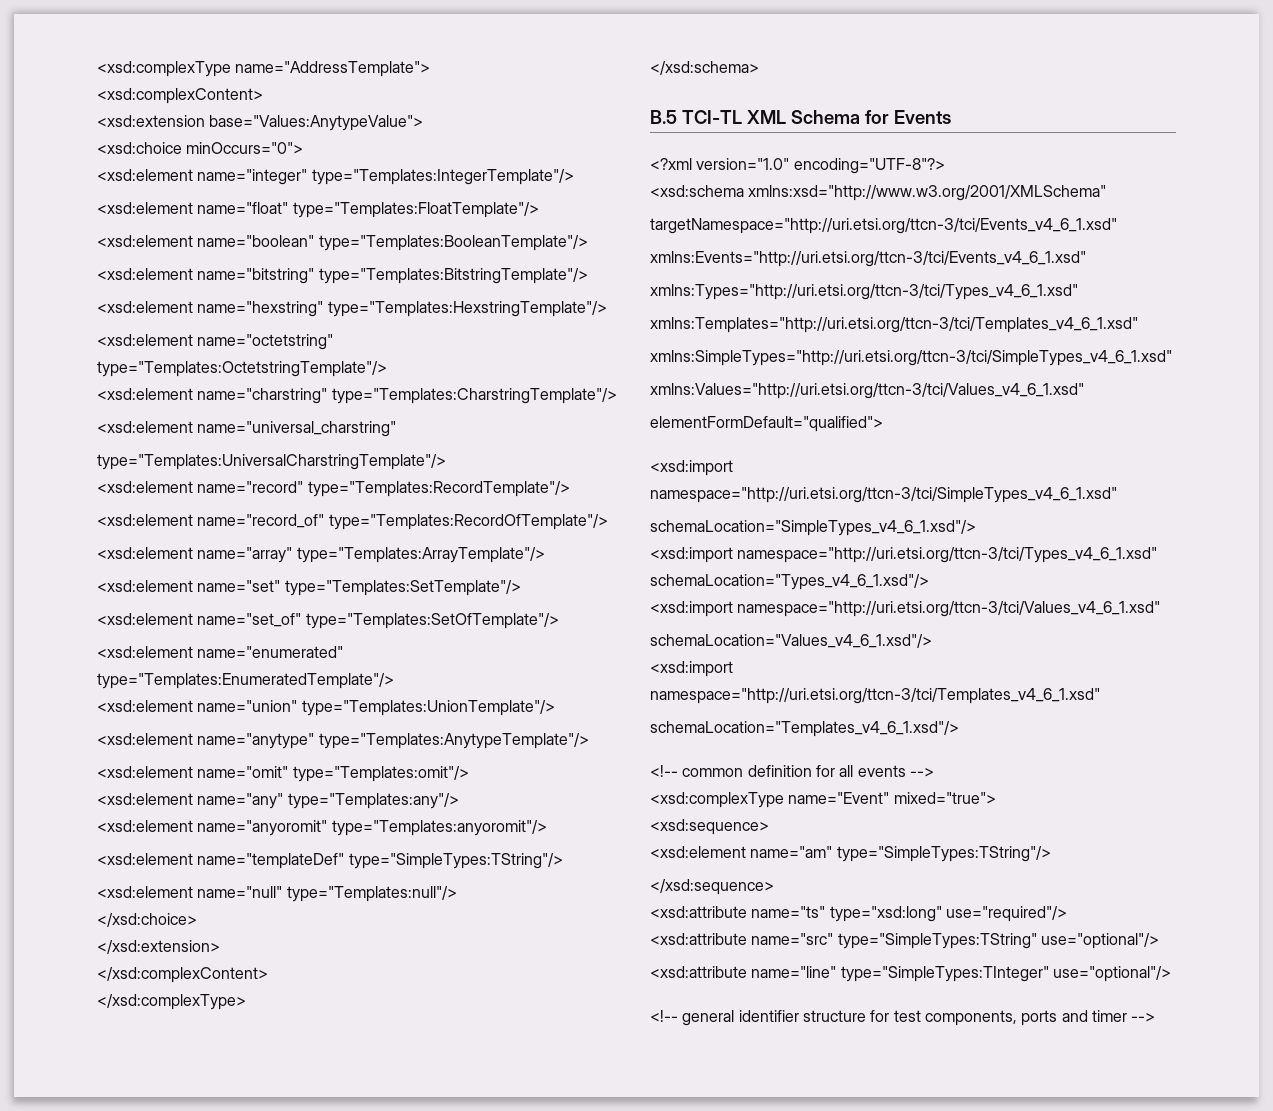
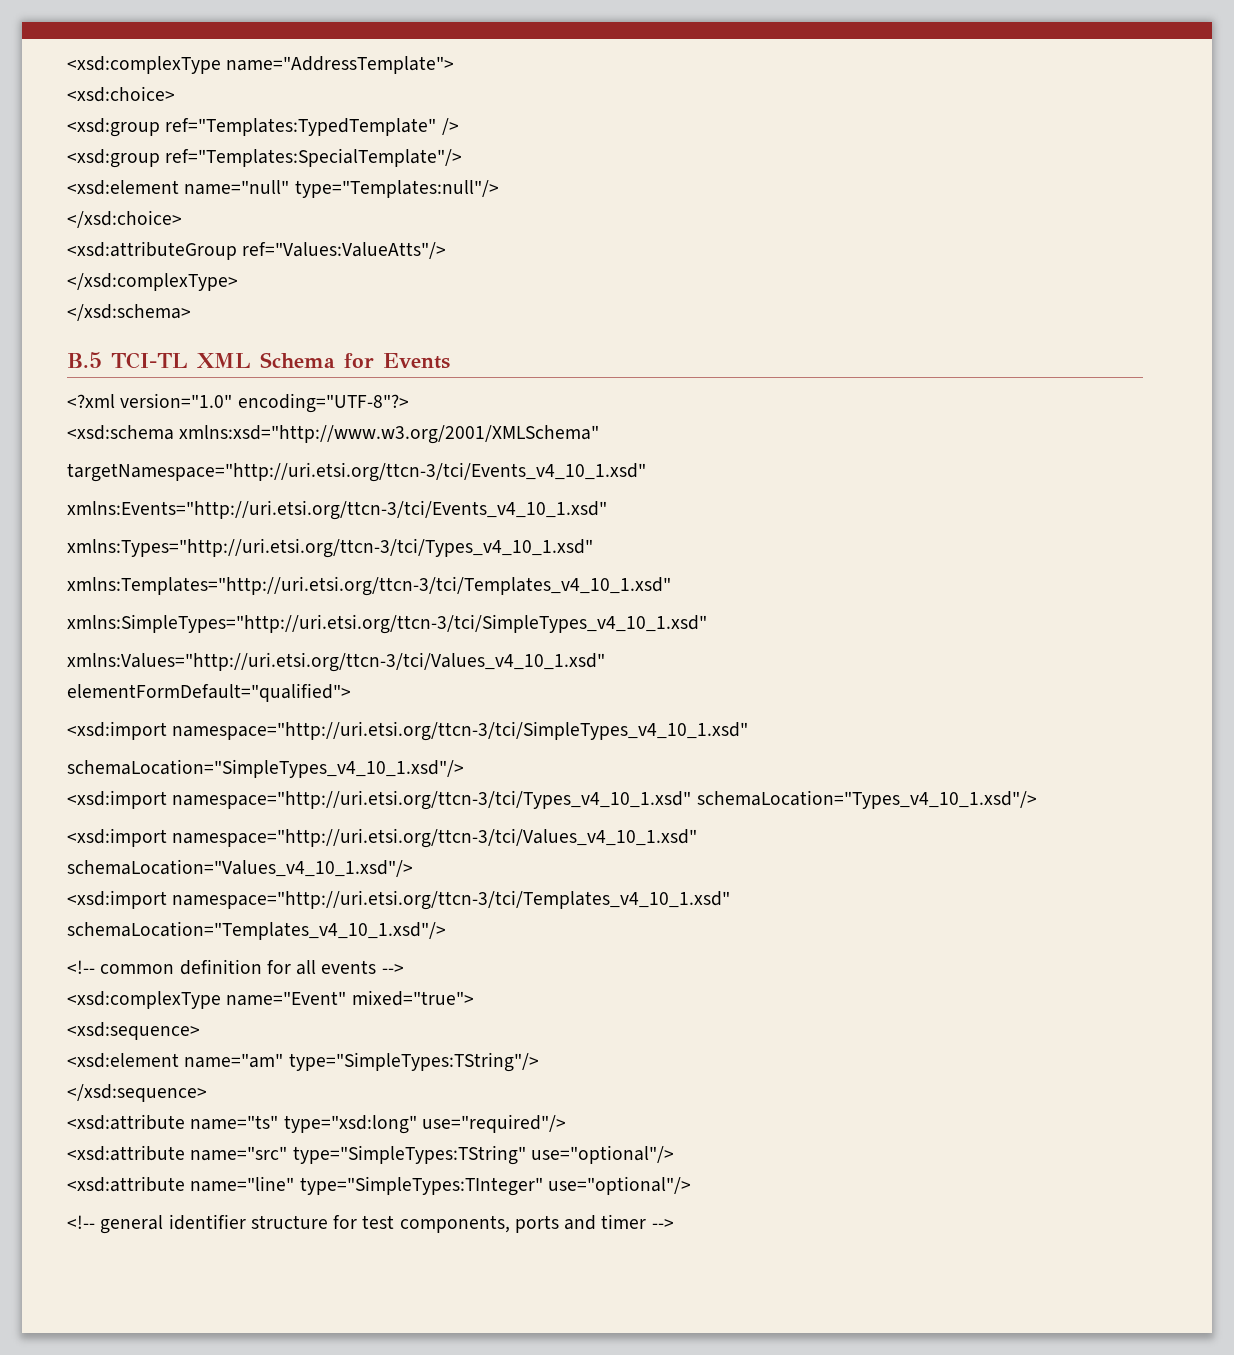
[97,88,263,104] [97,115,424,131] [97,142,304,154] [97,169,574,185] [97,202,539,218] [97,235,588,251] [97,268,588,284] [97,301,607,317] [97,334,334,350] [97,361,387,377] [97,388,617,404] [97,421,397,437] [97,454,446,470] [97,481,570,497] [97,514,608,530] [97,547,545,563] [97,580,521,596] [97,613,559,629] [97,646,344,658] [97,673,394,689] [97,700,555,716] [97,733,589,749] [97,766,469,782] [97,793,459,809] [97,820,547,836] [97,853,563,869] <xsd:complexContent> // <xsd:extension base="Values:AnytypeValue"> // <xsd:choice minOccurs="0"> // <xsd:element name="integer" type="Templates:IntegerTemplate"/> // <xsd:element name="float" type="Templates:FloatTemplate"/> // <xsd:element name="boolean" type="Templates:BooleanTemplate"/> // <xsd:element name="bitstring" type="Templates:BitstringTemplate"/> // <xsd:element name="hexstring" type="Templates:HexstringTemplate"/> // <xsd:element name="octetstring" type="Templates:OctetstringTemplate"/> // <xsd:element name="charstring" type="Templates:CharstringTemplate"/> // <xsd:element name="universal_charstring" // type="Templates:UniversalCharstringTemplate"/> // <xsd:element name="record" type="Templates:RecordTemplate"/> // <xsd:element name="record_of" type="Templates:RecordOfTemplate"/> // <xsd:element name="array" type="Templates:ArrayTemplate"/> // <xsd:element name="set" type="Templates:SetTemplate"/> // <xsd:element name="set_of" type="Templates:SetOfTemplate"/> // <xsd:element name="enumerated" type="Templates:EnumeratedTemplate"/> // <xsd:element name="union" type="Templates:UnionTemplate"/> // <xsd:element name="anytype" type="Templates:AnytypeTemplate"/> // <xsd:element name="omit" type="Templates:omit"/> // <xsd:element name="any" type="Templates:any"/> // <xsd:element name="anyoromit" type="Templates:anyoromit"/> // <xsd:element name="templateDef" type="SimpleTypes:TString"/> -> [67,86,175,102] [67,118,459,137] [67,148,463,168] <xsd:choice> // <xsd:group ref="Templates:TypedTemplate" /> // <xsd:group ref="Templates:SpecialTemplate"/>
[97,940,220,954] [97,967,268,983] </xsd:extension> // </xsd:complexContent> -> [67,241,447,260] <xsd:attributeGroup ref="Values:ValueAtts"/>
[650,218,1117,234] [650,251,1086,267] [650,284,1078,300] [650,317,1138,333] [650,350,1172,366] [650,383,1084,399] targetNamespace="http://uri.etsi.org/ttcn-3/tci/Events_v4_6_1.xsd" // xmlns:Events="http://uri.etsi.org/ttcn-3/tci/Events_v4_6_1.xsd" // xmlns:Types="http://uri.etsi.org/ttcn-3/tci/Types_v4_6_1.xsd" // xmlns:Templates="http://uri.etsi.org/ttcn-3/tci/Templates_v4_6_1.xsd" // xmlns:SimpleTypes="http://uri.etsi.org/ttcn-3/tci/SimpleTypes_v4_6_1.xsd" // xmlns:Values="http://uri.etsi.org/ttcn-3/tci/Values_v4_6_1.xsd" -> [67,462,646,482] [67,500,607,520] [67,538,593,558] [67,576,671,596] [67,614,707,634] [67,652,605,672] targetNamespace="http://uri.etsi.org/ttcn-3/tci/Events_v4_10_1.xsd" // xmlns:Events="http://uri.etsi.org/ttcn-3/tci/Events_v4_10_1.xsd" // xmlns:Types="http://uri.etsi.org/ttcn-3/tci/Types_v4_10_1.xsd" // xmlns:Templates="http://uri.etsi.org/ttcn-3/tci/Templates_v4_10_1.xsd" // xmlns:SimpleTypes="http://uri.etsi.org/ttcn-3/tci/SimpleTypes_v4_10_1.xsd" // xmlns:Values="http://uri.etsi.org/ttcn-3/tci/Values_v4_10_1.xsd"
[650,487,1117,503] [650,520,976,536] [650,547,1158,563] [650,574,929,590] [650,601,1161,617] [650,634,932,648] [650,661,733,677] [650,688,1100,704] [650,721,959,737] namespace="http://uri.etsi.org/ttcn-3/tci/SimpleTypes_v4_6_1.xsd" // schemaLocation="SimpleTypes_v4_6_1.xsd"/> // <xsd:import namespace="http://uri.etsi.org/ttcn-3/tci/Types_v4_6_1.xsd" schemaLocation="Types_v4_6_1.xsd"/> // <xsd:import namespace="http://uri.etsi.org/ttcn-3/tci/Values_v4_6_1.xsd" // schemaLocation="Values_v4_6_1.xsd"/> // <xsd:import namespace="http://uri.etsi.org/ttcn-3/tci/Templates_v4_6_1.xsd" // schemaLocation="Templates_v4_6_1.xsd"/> -> [172,721,749,741] [67,759,464,778] [67,790,1037,810] [67,828,698,848] [67,859,413,877] [67,890,731,910] [67,921,446,940] namespace="http://uri.etsi.org/ttcn-3/tci/SimpleTypes_v4_10_1.xsd" // schemaLocation="SimpleTypes_v4_10_1.xsd"/> // <xsd:import namespace="http://uri.etsi.org/ttcn-3/tci/Types_v4_10_1.xsd" schemaLocation="Types_v4_10_1.xsd"/> // <xsd:import namespace="http://uri.etsi.org/ttcn-3/tci/Values_v4_10_1.xsd" // schemaLocation="Values_v4_10_1.xsd"/> // <xsd:import namespace="http://uri.etsi.org/ttcn-3/tci/Templates_v4_10_1.xsd" // schemaLocation="Templates_v4_10_1.xsd"/>

